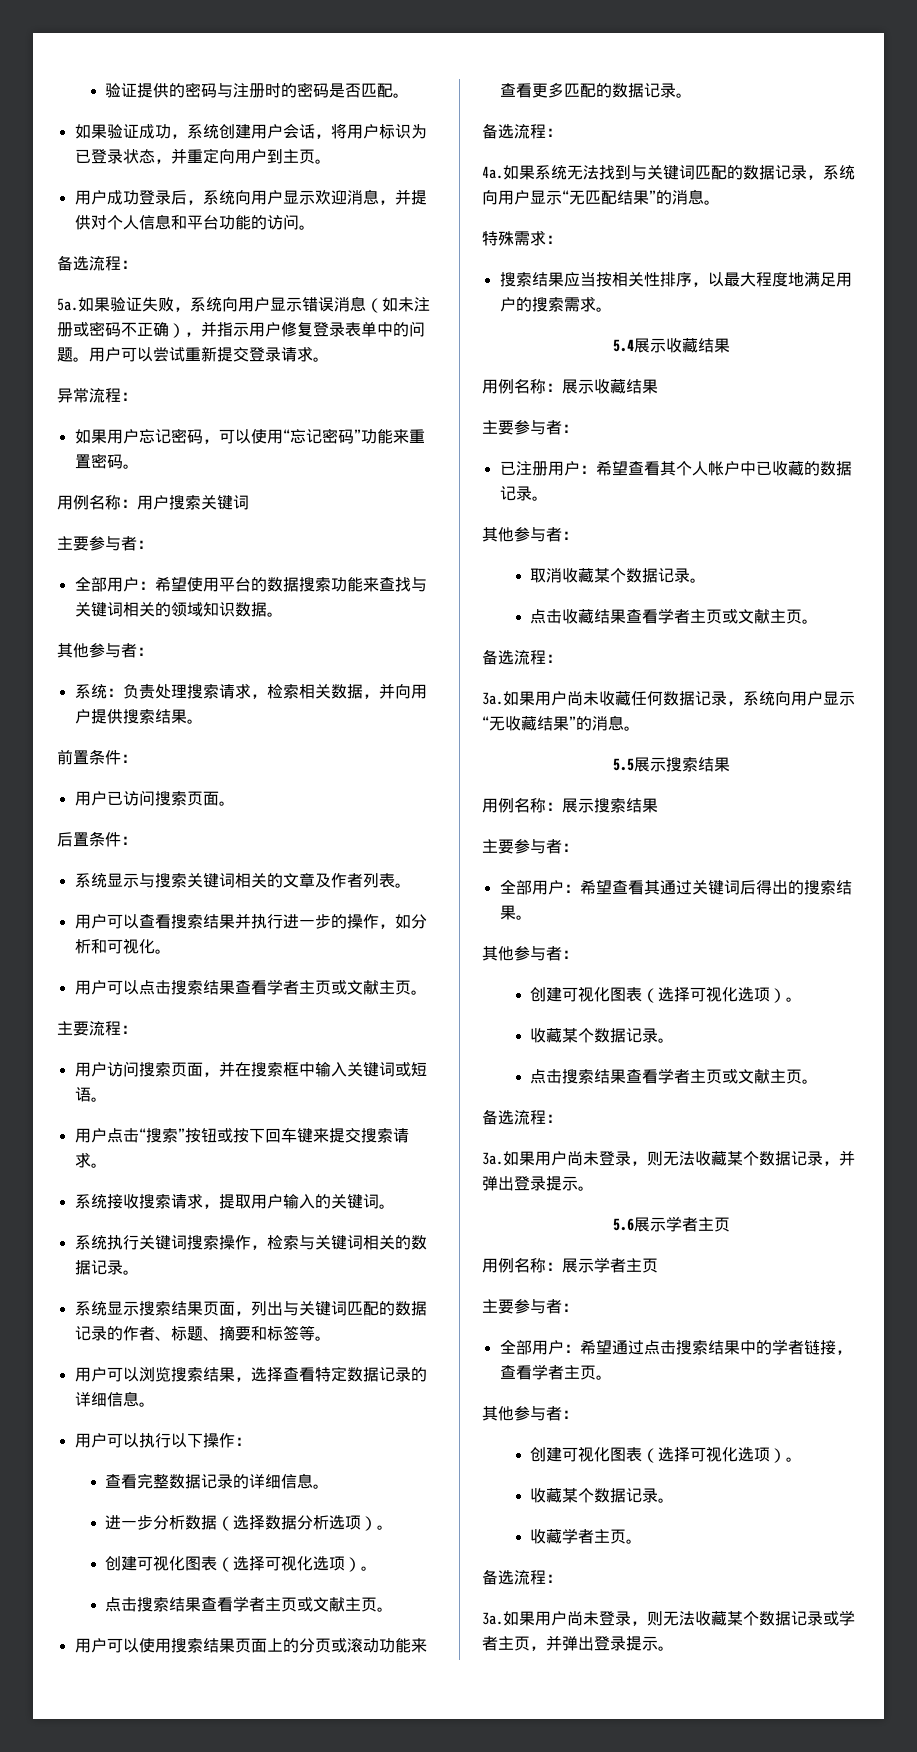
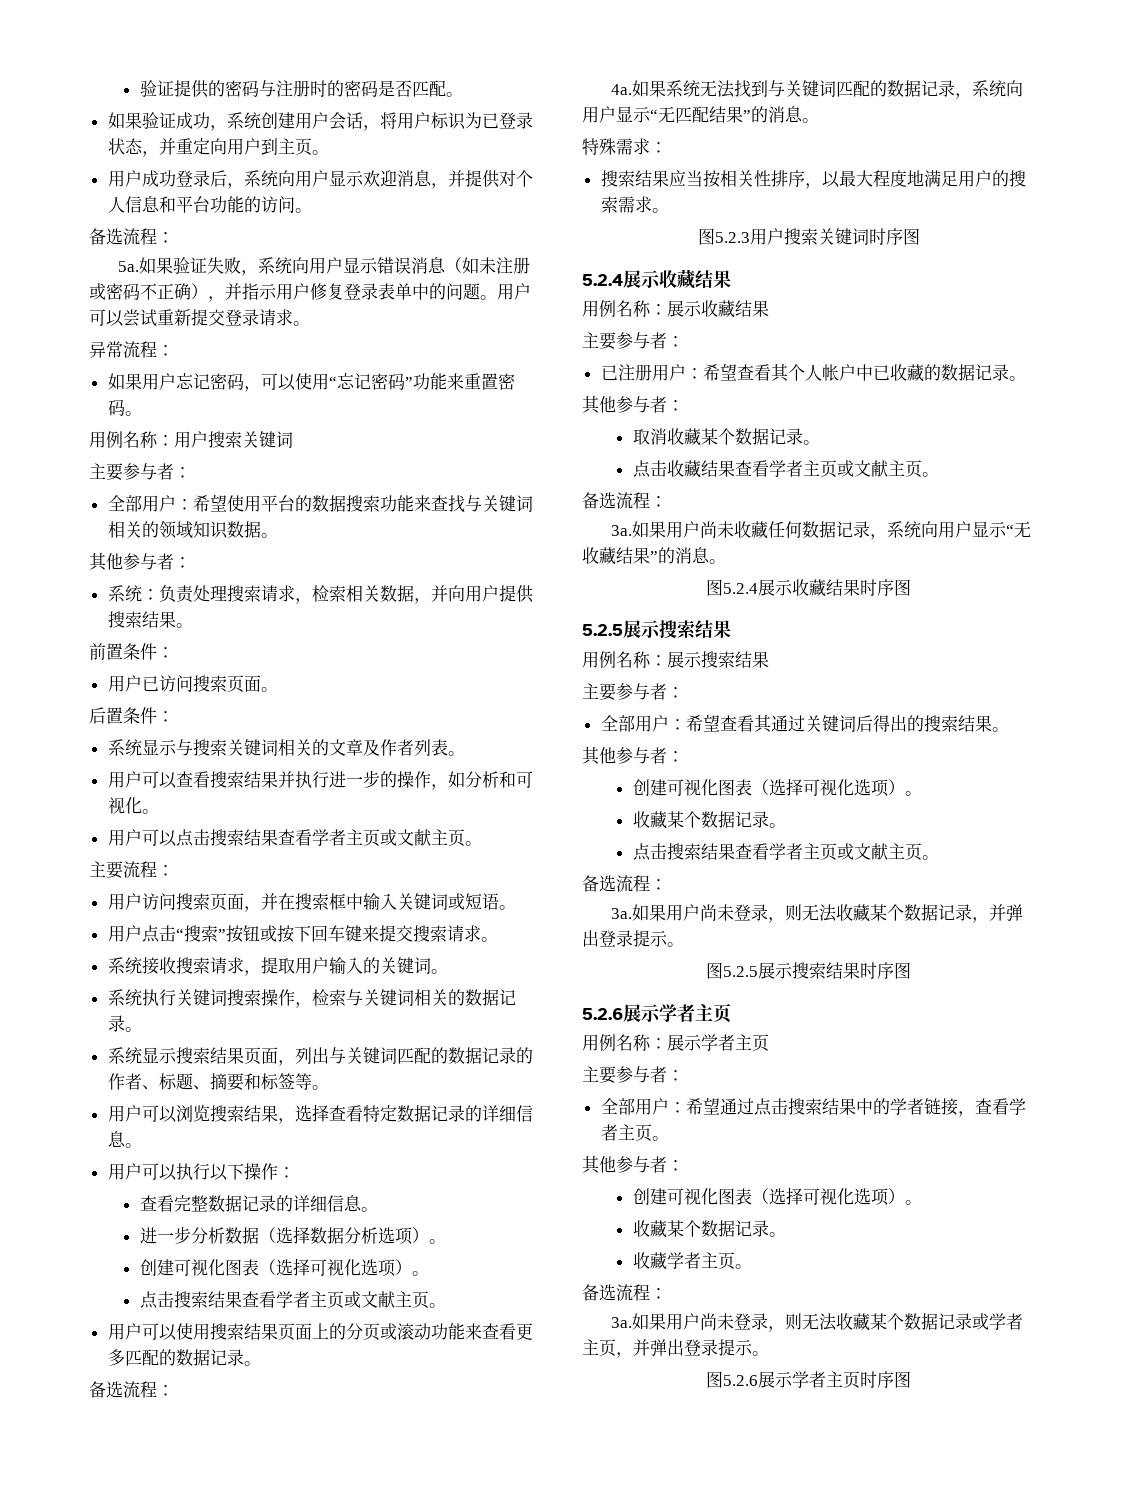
[612,339,634,352] 5.4 -> [697,228,920,245] [582,274,623,286] 图5.2.3用户搜索关键词时序图 // 5.2.4
[612,758,634,771] 5.5 -> [706,579,911,597] [582,624,623,636] 图5.2.4展示收藏结果时序图 // 5.2.5
[612,1218,634,1231] 5.6 -> [706,962,911,979] [582,1008,623,1020] 图5.2.5展示搜索结果时序图 // 5.2.6
(674, 1648) none -> [706,1371,911,1389] // 图5.2.6展示学者主页时序图

